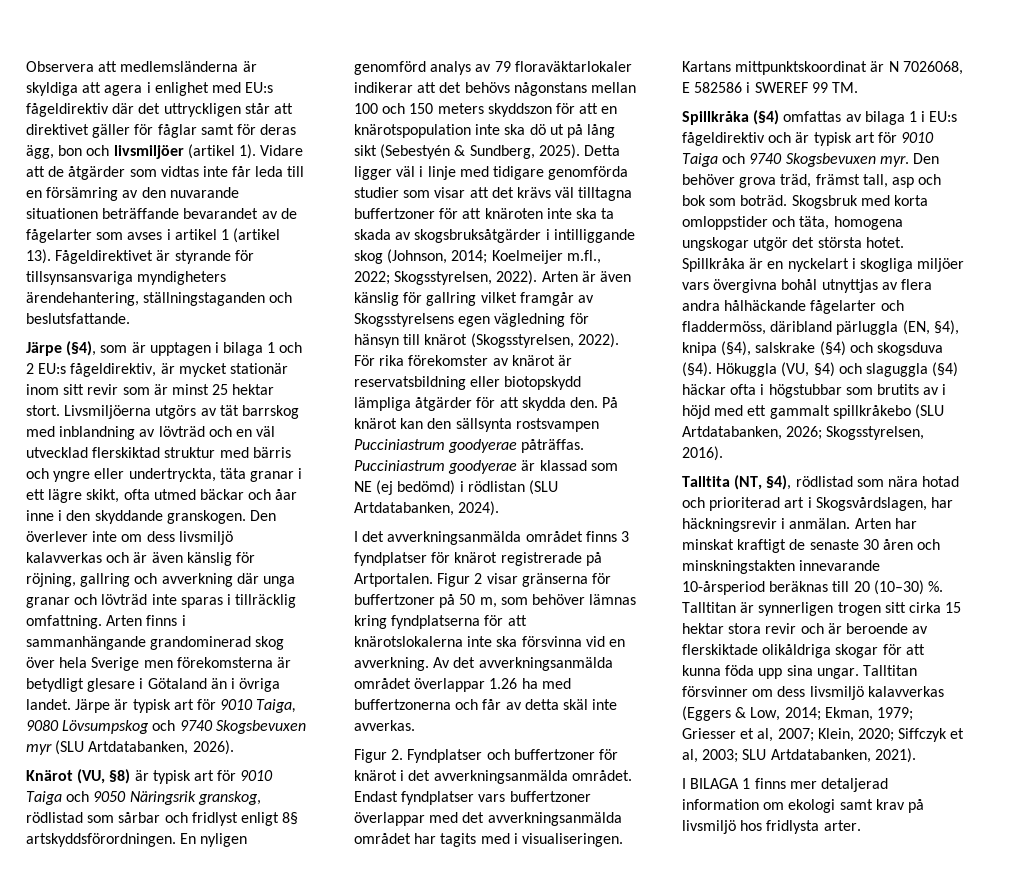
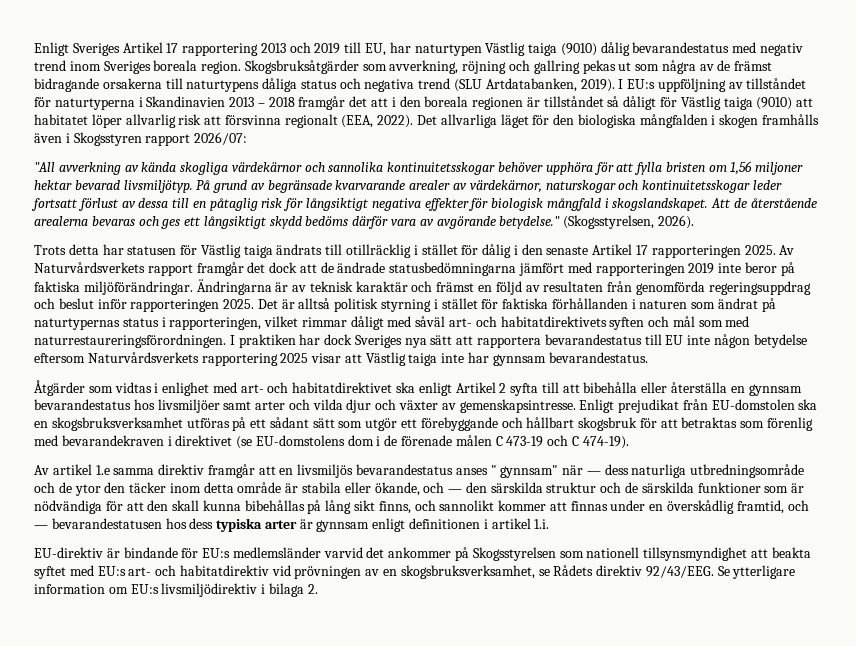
[26,61,257,72] [26,82,274,96] [26,103,293,117] [26,124,297,138] [26,144,304,159] [26,166,305,180] [26,187,239,201] [26,208,297,219] [26,228,281,243] [26,249,254,264] [26,271,227,285] [26,292,293,306] [26,313,130,324] [26,341,303,356] [26,363,288,377] [26,384,275,395] [26,405,299,419] [26,426,276,440] [26,447,291,458] [26,468,303,482] [26,489,298,503] [26,510,276,524] [26,531,233,545] [26,552,255,566] [26,573,295,587] [26,594,297,608] [26,615,186,629] [26,636,285,650] [26,657,291,671] [26,678,281,692] [26,699,297,713] [26,720,306,734] [26,740,234,755] [26,769,274,784] [26,791,261,805] [26,812,299,826] [26,833,248,847] [354,61,632,75] [354,82,636,96] [354,103,618,117] [354,124,616,138] [354,144,620,159] [354,166,629,180] [354,187,633,201] [354,208,615,219] [354,229,635,243] [354,249,601,264] [354,270,631,285] [354,292,594,306] [354,313,589,327] [354,333,619,348] [354,355,572,366] [354,376,582,390] [354,397,619,411] [354,418,599,432] [354,439,585,453] [354,460,618,474] [354,480,558,495] [354,501,500,516] [354,531,629,545] [354,552,602,566] [354,573,611,587] [354,594,637,608] [354,615,527,629] [354,636,625,647] [354,657,613,671] [354,678,571,692] [354,699,618,710] [354,720,415,731] [354,749,618,763] [354,770,632,784] [354,791,591,805] [354,812,622,826] [354,833,623,847] [682,61,963,75] [682,82,858,93] [682,110,958,125] [682,132,935,146] [682,153,939,167] [682,174,942,188] [682,195,928,209] [682,216,903,230] [682,237,904,251] [682,258,965,272] [682,279,932,293] [682,300,904,314] [682,320,959,335] [682,341,943,356] [682,362,959,377] [682,384,947,398] [682,404,944,419] [682,426,925,440] [682,446,723,461] [682,475,960,490] [682,497,953,511] [682,518,917,532] [682,539,941,553] [682,560,881,574] [682,580,943,595] [682,602,962,616] [682,623,929,634] [682,644,925,658] [682,665,917,679] [682,686,944,700] [682,706,913,721] [682,728,965,742] [682,748,916,763] [682,778,888,792] [682,799,924,813] [682,820,861,834] Observera att medlemsländerna är skyldiga att agera i enlighet med EU:s fågeldirektiv där det uttryckligen står att direktivet gäller för fåglar samt för deras ägg, bon och livsmiljöer (artikel 1). Vidare att de åtgärder som vidtas inte får leda till en försämring av den nuvarande situationen beträffande bevarandet av de fågelarter som avses i artikel 1 (artikel 13). Fågeldirektivet är styrande för tillsynsansvariga myndigheters ärendehantering, ställningstaganden och beslutsfattande. // Järpe (§4), som är upptagen i bilaga 1 och 2 EU:s fågeldirektiv, är mycket stationär inom sitt revir som är minst 25 hektar stort. Livsmiljöerna utgörs av tät barrskog med inblandning av lövträd och en väl utvecklad flerskiktad struktur med bärris och yngre eller undertryckta, täta granar i ett lägre skikt, ofta utmed bäckar och åar inne i den skyddande granskogen. Den överlever inte om dess livsmiljö kalavverkas och är även känslig för röjning, gallring och avverkning där unga granar och lövträd inte sparas i tillräcklig omfattning. Arten finns i sammanhängande grandominerad skog över hela Sverige men förekomsterna är betydligt glesare i Götaland än i övriga landet. Järpe är typisk art för 9010 Taiga, 9080 Lövsumpskog och 9740 Skogsbevuxen myr (SLU Artdatabanken, 2026). // Knärot (VU, §8) är typisk art för 9010 Taiga och 9050 Näringsrik granskog, rödlistad som sårbar och fridlyst enligt 8§ artskyddsförordningen. En nyligen genomförd analys av 79 floraväktarlokaler indikerar att det behövs någonstans mellan 100 och 150 meters skyddszon för att en knärotspopulation inte ska dö ut på lång sikt (Sebestyén & Sundberg, 2025). Detta ligger väl i linje med tidigare genomförda studier som visar att det krävs väl tilltagna buffertzoner för att knäroten inte ska ta skada av skogsbruksåtgärder i intilliggande skog (Johnson, 2014; Koelmeijer m.fl., 2022; Skogsstyrelsen, 2022). Arten är även känslig för gallring vilket framgår av Skogsstyrelsens egen vägledning för hänsyn till knärot (Skogsstyrelsen, 2022). För rika förekomster av knärot är reservatsbildning eller biotopskydd lämpliga åtgärder för att skydda den. På knärot kan den sällsynta rostsvampen Pucciniastrum goodyerae påträffas. Pucciniastrum goodyerae är klassad som NE (ej bedömd) i rödlistan (SLU Artdatabanken, 2024). // I det avverkningsanmälda området finns 3 fyndplatser för knärot registrerade på Artportalen. Figur 2 visar gränserna för buffertzoner på 50 m, som behöver lämnas kring fyndplatserna för att knärotslokalerna inte ska försvinna vid en avverkning. Av det avverkningsanmälda området överlappar 1.26 ha med buffertzonerna och får av detta skäl inte avverkas. // Figur 2. Fyndplatser och buffertzoner för knärot i det avverkningsanmälda området. Endast fyndplatser vars buffertzoner överlappar med det avverkningsanmälda området har tagits med i visualiseringen. Kartans mittpunktskoordinat är N 7026068, E 582586 i SWEREF 99 TM. // Spillkråka (§4) omfattas av bilaga 1 i EU:s fågeldirektiv och är typisk art för 9010 Taiga och 9740 Skogsbevuxen myr. Den behöver grova träd, främst tall, asp och bok som boträd. Skogsbruk med korta omloppstider och täta, homogena ungskogar utgör det största hotet. Spillkråka är en nyckelart i skogliga miljöer vars övergivna bohål utnyttjas av flera andra hålhäckande fågelarter och fladdermöss, däribland pärluggla (EN, §4), knipa (§4), salskrake (§4) och skogsduva (§4). Hökuggla (VU, §4) och slaguggla (§4) häckar ofta i högstubbar som brutits av i höjd med ett gammalt spillkråkebo (SLU Artdatabanken, 2026; Skogsstyrelsen, 2016). // Talltita (NT, §4), rödlistad som nära hotad och prioriterad art i Skogsvårdslagen, har häckningsrevir i anmälan. Arten har minskat kraftigt de senaste 30 åren och minskningstakten innevarande 10-årsperiod beräknas till 20 (10–30) %. Talltitan är synnerligen trogen sitt cirka 15 hektar stora revir och är beroende av flerskiktade olikåldriga skogar för att kunna föda upp sina ungar. Talltitan försvinner om dess livsmiljö kalavverkas (Eggers & Low, 2014; Ekman, 1979; Griesser et al, 2007; Klein, 2020; Siffczyk et al, 2003; SLU Artdatabanken, 2021). // I BILAGA 1 finns mer detaljerad information om ekologi samt krav på livsmiljö hos fridlysta arter. -> [34,42,804,56] [34,60,773,74] [34,78,807,92] [34,96,814,110] [34,114,820,128] [34,132,248,146] [34,161,804,175] [34,180,782,193] [31,198,817,211] [34,215,694,229] [34,244,795,258] [34,262,795,276] [34,279,811,295] [34,298,776,312] [34,316,750,330] [34,334,807,348] [34,352,648,366] [34,380,802,396] [34,399,818,413] [34,417,814,431] [34,435,629,449] [34,464,805,478] [34,482,805,496] [34,500,809,514] [34,518,550,532] [34,547,811,561] [34,565,796,579] [34,583,318,597] Enligt Sveriges Artikel 17 rapportering 2013 och 2019 till EU, har naturtypen Västlig taiga (9010) dålig bevarandestatus med negativ trend inom Sveriges boreala region. Skogsbruksåtgärder som avverkning, röjning och gallring pekas ut som några av de främst bidragande orsakerna till naturtypens dåliga status och negativa trend (SLU Artdatabanken, 2019). I EU:s uppföljning av tillståndet för naturtyperna i Skandinavien 2013 – 2018 framgår det att i den boreala regionen är tillståndet så dåligt för Västlig taiga (9010) att habitatet löper allvarlig risk att försvinna regionalt (EEA, 2022). Det allvarliga läget för den biologiska mångfalden i skogen framhålls även i Skogsstyren rapport 2026/07: // "All avverkning av kända skogliga värdekärnor och sannolika kontinuitetsskogar behöver upphöra för att fylla bristen om 1,56 miljoner hektar bevarad livsmiljötyp. På grund av begränsade kvarvarande arealer av värdekärnor, naturskogar och kontinuitetsskogar leder fortsatt förlust av dessa till en påtaglig risk för långsiktigt negativa effekter för biologisk mångfald i skogslandskapet. Att de återstående arealerna bevaras och ges ett långsiktigt skydd bedöms därför vara av avgörande betydelse." (Skogsstyrelsen, 2026). // Trots detta har statusen för Västlig taiga ändrats till otillräcklig i stället för dålig i den senaste Artikel 17 rapporteringen 2025. Av Naturvårdsverkets rapport framgår det dock att de ändrade statusbedömningarna jämfört med rapporteringen 2019 inte beror på faktiska miljöförändringar. Ändringarna är av teknisk karaktär och främst en följd av resultaten från genomförda regeringsuppdrag och beslut inför rapporteringen 2025. Det är alltså politisk styrning i stället för faktiska förhållanden i naturen som ändrat på naturtypernas status i rapporteringen, vilket rimmar dåligt med såväl art- och habitatdirektivets syften och mål som med naturrestaureringsförordningen. I praktiken har dock Sveriges nya sätt att rapportera bevarandestatus till EU inte någon betydelse eftersom Naturvårdsverkets rapportering 2025 visar att Västlig taiga inte har gynnsam bevarandestatus. // Åtgärder som vidtas i enlighet med art- och habitatdirektivet ska enligt Artikel 2 syfta till att bibehålla eller återställa en gynnsam bevarandestatus hos livsmiljöer samt arter och vilda djur och växter av gemenskapsintresse. Enligt prejudikat från EU-domstolen ska en skogsbruksverksamhet utföras på ett sådant sätt som utgör ett förebyggande och hållbart skogsbruk för att betraktas som förenlig med bevarandekraven i direktivet (se EU-domstolens dom i de förenade målen C 473-19 och C 474-19). // Av artikel 1.e samma direktiv framgår att en livsmiljös bevarandestatus anses " gynnsam" när — dess naturliga utbredningsområde och de ytor den täcker inom detta område är stabila eller ökande, och — den särskilda struktur och de särskilda funktioner som är nödvändiga för att den skall kunna bibehållas på lång sikt finns, och sannolikt kommer att finnas under en överskådlig framtid, och — bevarandestatusen hos dess typiska arter är gynnsam enligt definitionen i artikel 1.i. // EU-direktiv är bindande för EU:s medlemsländer varvid det ankommer på Skogsstyrelsen som nationell tillsynsmyndighet att beakta syftet med EU:s art- och habitatdirektiv vid prövningen av en skogsbruksverksamhet, se Rådets direktiv 92/43/EEG. Se ytterligare information om EU:s livsmiljödirektiv i bilaga 2.

